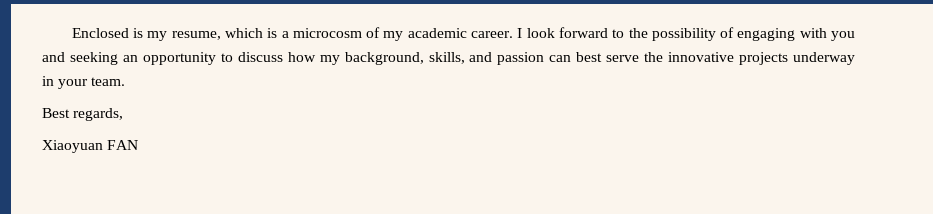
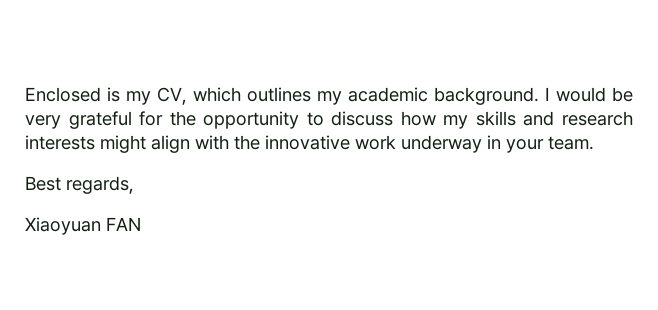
[171,27,856,41] [42,52,138,65] resume, which is a microcosm of my academic career. I look forward to the possibility of engaging with you and seeking an -> [157,87,633,105] [25,111,196,129] CV, which outlines my academic background. I would be very grateful for the
[344,52,640,65] background, skills, and passion can best serve -> [475,111,633,126] [25,135,229,153] skills and research interests might align with
[739,52,789,65] projects -> [355,135,396,150] work

